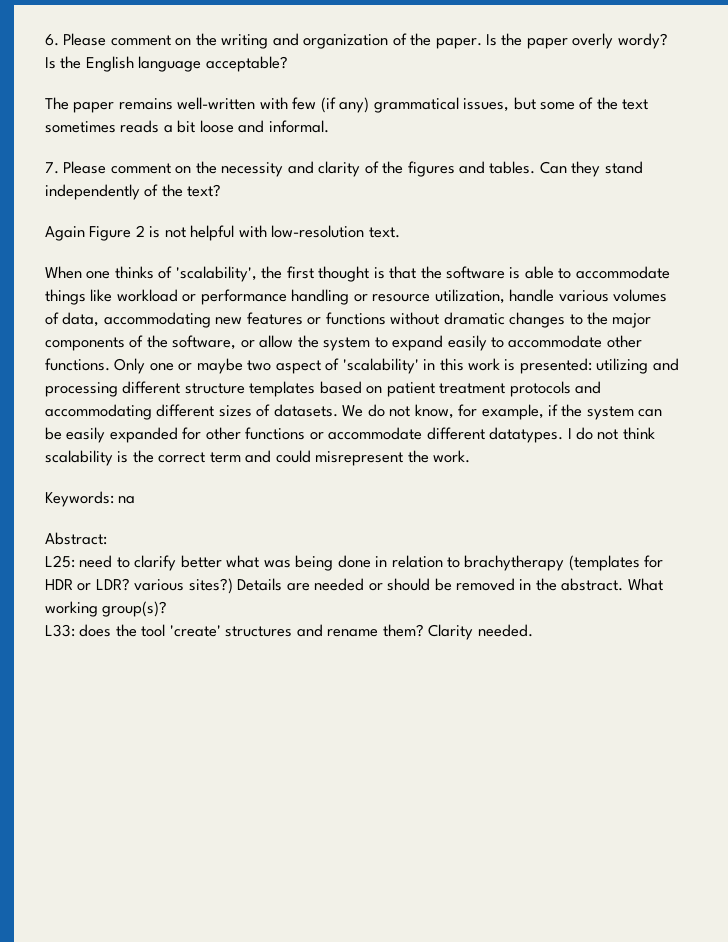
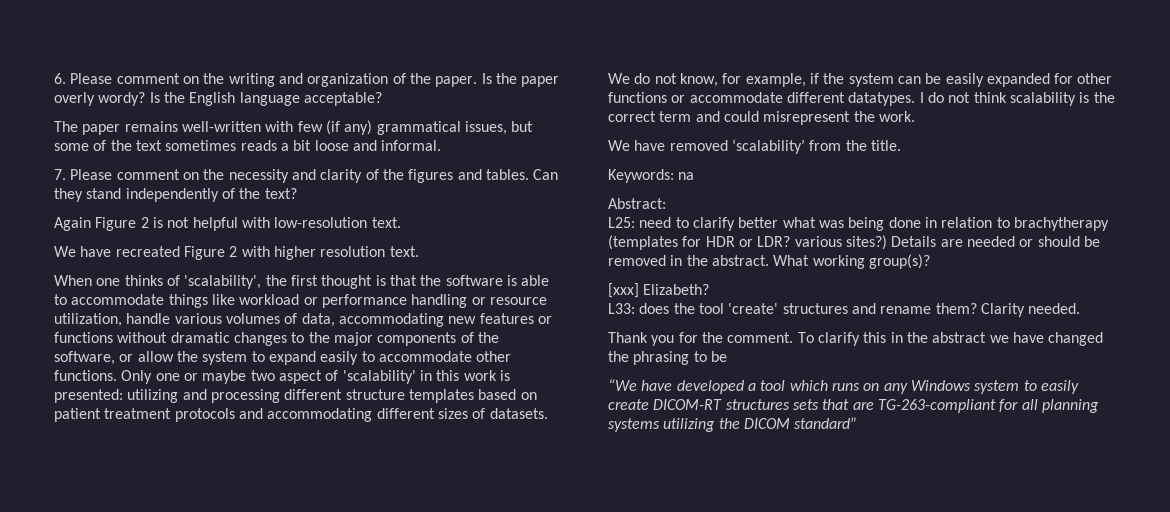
(400, 232) none -> [54,246,419,260] // We have recreated Figure 2 with higher resolution text.
(471, 456) none -> [608,139,901,154] // We have removed ‘scalability’ from the title.
(168, 609) none -> [608,283,710,298] // [xxx] Elizabeth?
(533, 630) none -> [608,332,1104,346] [608,351,727,365] [608,379,1079,394] [608,399,1099,413] [608,417,858,432] // Thank you for the comment. To clarify this in the abstract we have changed the phrasing to be // “We have developed a tool which runs on any Windows system to easily create DICOM-RT structures sets that are TG-263-compliant for all planning systems utilizing the DICOM standard”

